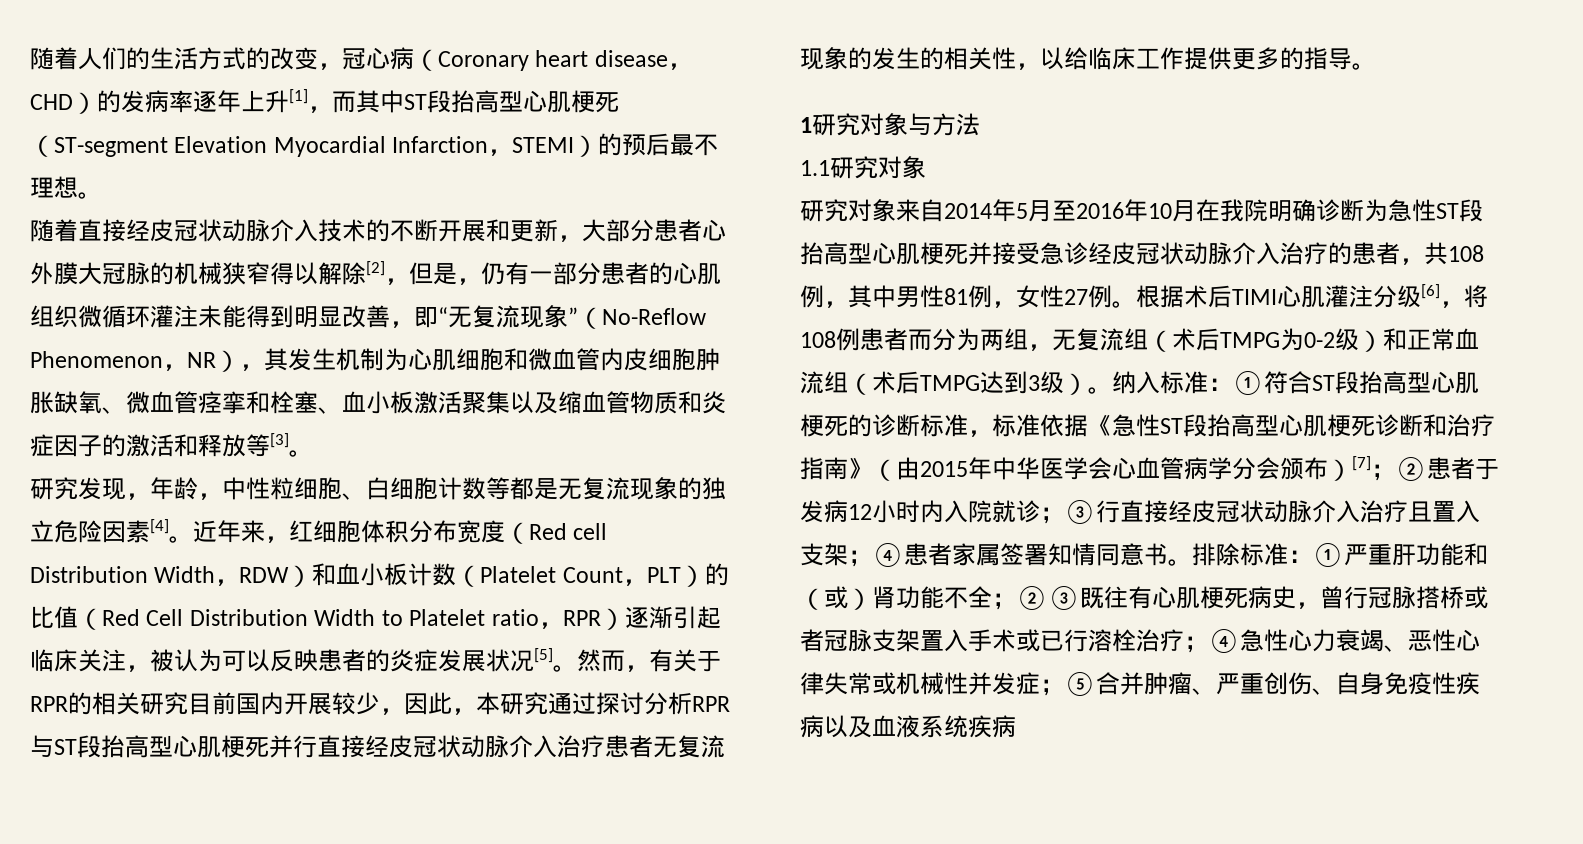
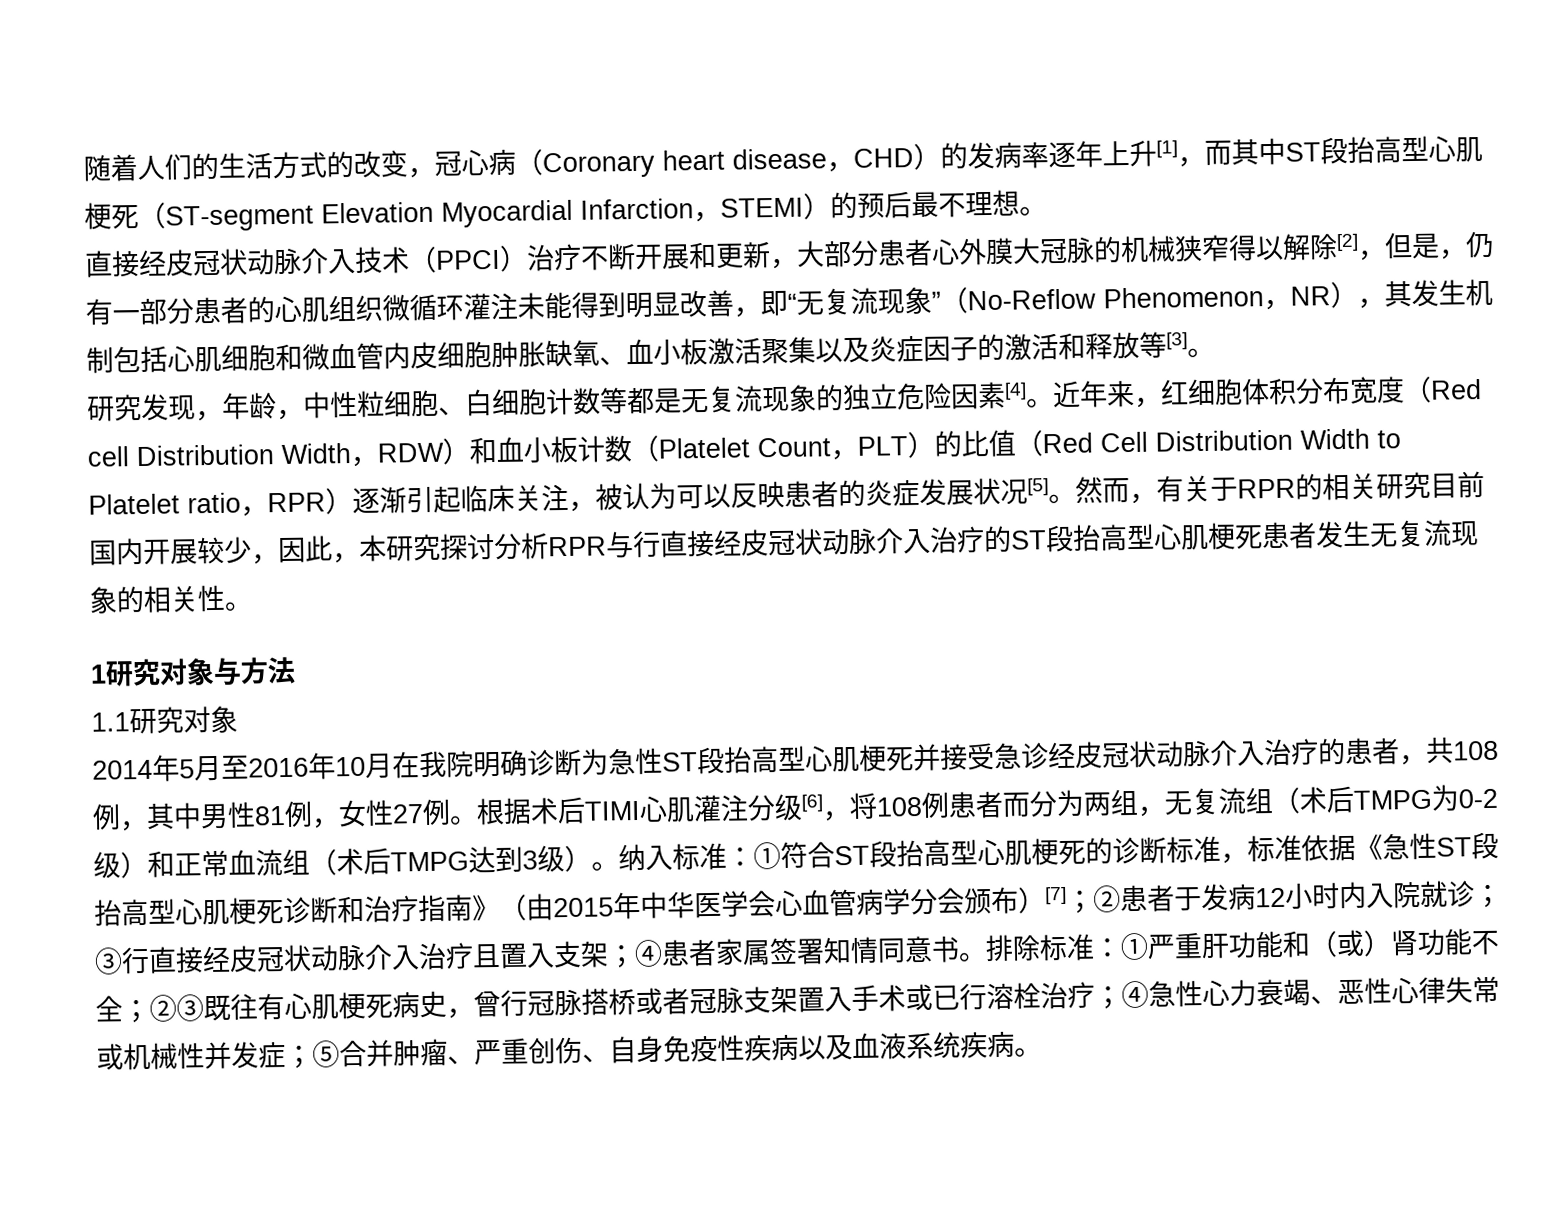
[30,219,78,242] 随着 -> (1047, 211) none
[366,219,390,242] 的 -> [408,243,582,274] （PPCI）治疗
[384,348,408,371] 为 -> [113,345,168,373] 包括
[126,391,342,414] 微血管痉挛和栓塞、 -> (627, 361) none
[558,391,702,414] 缩血管物质和 -> (870, 350) none
[548,692,596,714] 通过 -> (441, 547) none
[54,735,725,758] [800,47,1352,70] ST段抬高型心肌梗死并行直接经皮冠状动脉介入治疗患者无复流现象的发生的相关性，以给临床工作提供更多的指导 -> [632,519,1479,559] [89,584,226,614] 行直接经皮冠状动脉介入治疗的ST段抬高型心肌梗死患者发生无复流现象的相关性
[800,199,944,222] 研究对象来自 -> (238, 719) none
(1016, 726) none -> [1014,1047,1042,1057] 。

